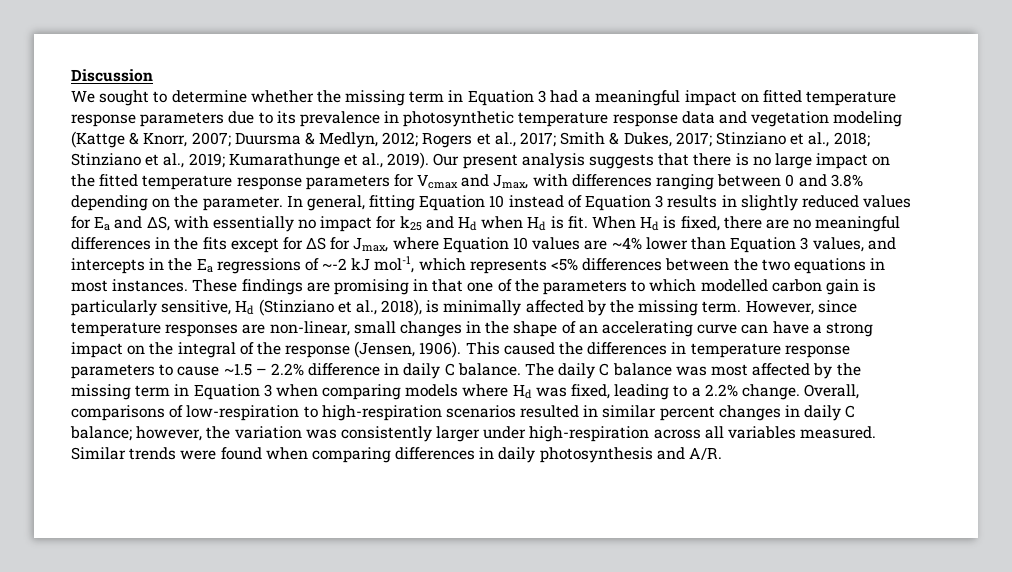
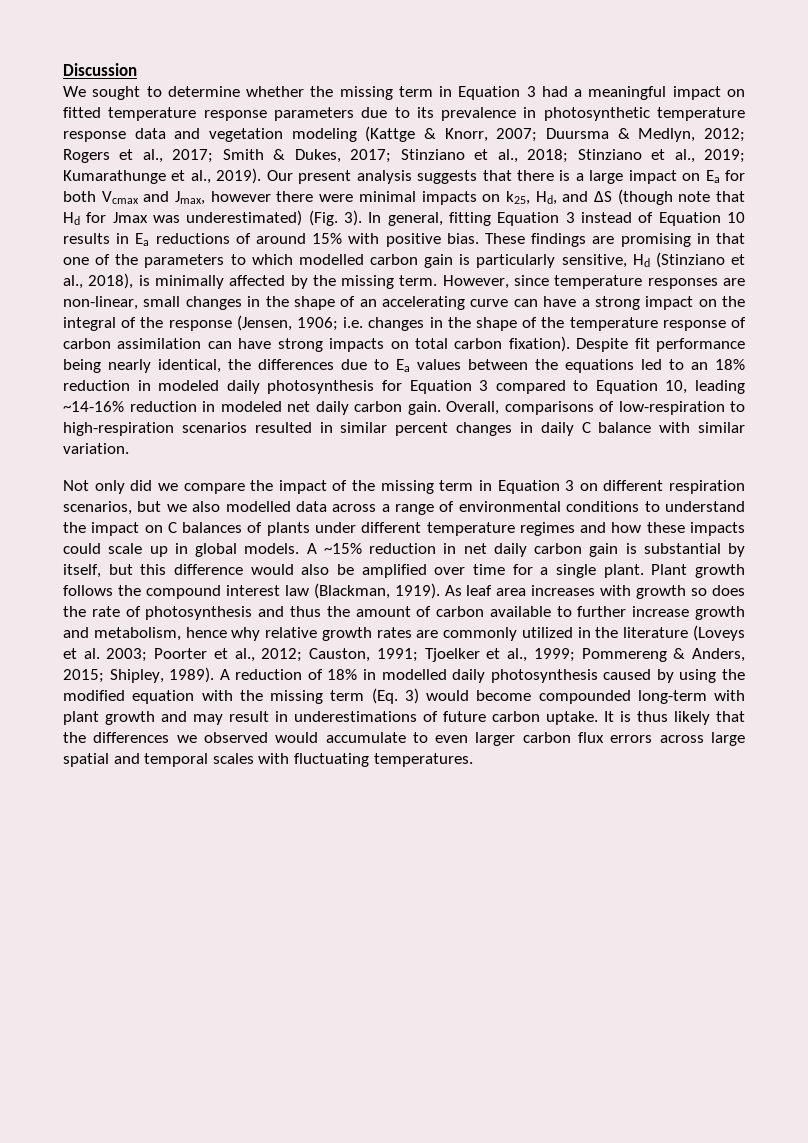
[752,156,771,166] no -> [575,173,584,181] a
[71,174,863,190] [71,195,283,211] the fitted temperature response parameters for Vcmax and Jmax, with differences ranging between 0 and 3.8% depending on the parameter. -> [705,170,745,183] [63,189,745,205] [63,210,362,226] Ea for both Vcmax and Jmax, however there were minimal impacts on k25, Hd, and ΔS (though note that Hd for Jmax was underestimated) (Fig. 3).
[489,195,505,208] 10 -> [565,212,575,223] 3
[655,195,664,208] 3 -> [727,212,745,223] 10
[740,195,912,211] [71,216,901,232] [71,237,896,253] [71,256,886,274] [71,279,189,292] slightly reduced values for Ea and ΔS, with essentially no impact for k25 and Hd when Hd is fit. When Hd is fixed, there are no meaningful differences in the fits except for ΔS for Jmax, where Equation 10 values are ~4% lower than Equation 3 values, and intercepts in the Ea regressions of ~-2 kJ mol-1, which represents <5% differences between the two equations in most instances. -> [135,233,479,247] Ea reductions of around 15% with positive bias.
[419,341,850,358] [71,363,861,379] [71,384,800,400] 1906). This caused the differences in temperature response parameters to cause ~1.5 – 2.2% difference in daily C balance. The daily C balance was most affected by the missing term in Equation 3 when comparing models where Hd was fixed, leading to a 2.2% change. -> [297,317,746,331] [63,336,745,352] [63,359,745,373] [63,380,746,394] [63,401,441,415] 1906; i.e. changes in the shape of the temperature response of carbon assimilation can have strong impacts on total carbon fixation). Despite fit performance being nearly identical, the differences due to Ea values between the equations led to an 18% reduction in modeled daily photosynthesis for Equation 3 compared to Equation 10, leading ~14-16% reduction in modeled net daily carbon gain.
[70,426,877,442] [71,447,723,463] balance; however, the variation was consistently larger under high-respiration across all variables measured. Similar trends were found when comparing differences in daily photosynthesis and A/R. -> [598,422,745,433] [63,443,129,454] [63,480,745,494] [63,501,745,515] [63,522,746,536] [63,543,745,557] [63,564,745,578] [63,583,746,599] [63,606,746,620] [63,625,745,641] [63,648,745,662] [63,667,745,683] [63,688,745,704] [63,711,745,725] [63,732,745,746] [63,753,473,767] balance with similar variation. // Not only did we compare the impact of the missing term in Equation 3 on different respiration scenarios, but we also modelled data across a range of environmental conditions to understand the impact on C balances of plants under different temperature regimes and how these impacts could scale up in global models. A ~15% reduction in net daily carbon gain is substantial by itself, but this difference would also be amplified over time for a single plant. Plant growth follows the compound interest law (Blackman, 1919). As leaf area increases with growth so does the rate of photosynthesis and thus the amount of carbon available to further increase growth and metabolism, hence why relative growth rates are commonly utilized in the literature (Loveys et al. 2003; Poorter et al., 2012; Causton, 1991; Tjoelker et al., 1999; Pommereng & Anders, 2015; Shipley, 1989). A reduction of 18% in modelled daily photosynthesis caused by using the modified equation with the missing term (Eq. 3) would become compounded long-term with plant growth and may result in underestimations of future carbon uptake. It is thus likely that the differences we observed would accumulate to even larger carbon flux errors across large spatial and temporal scales with fluctuating temperatures.

